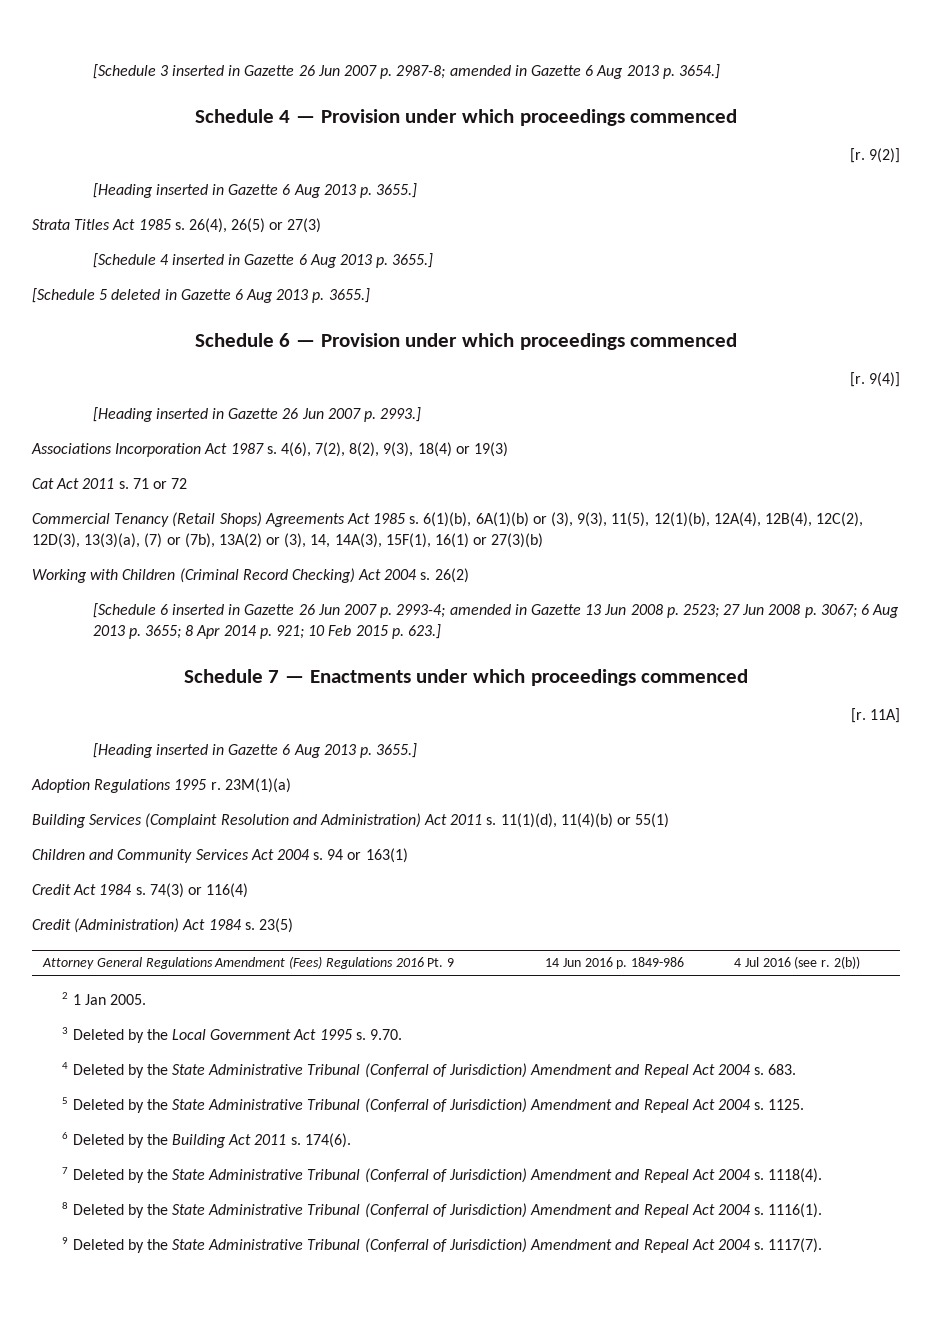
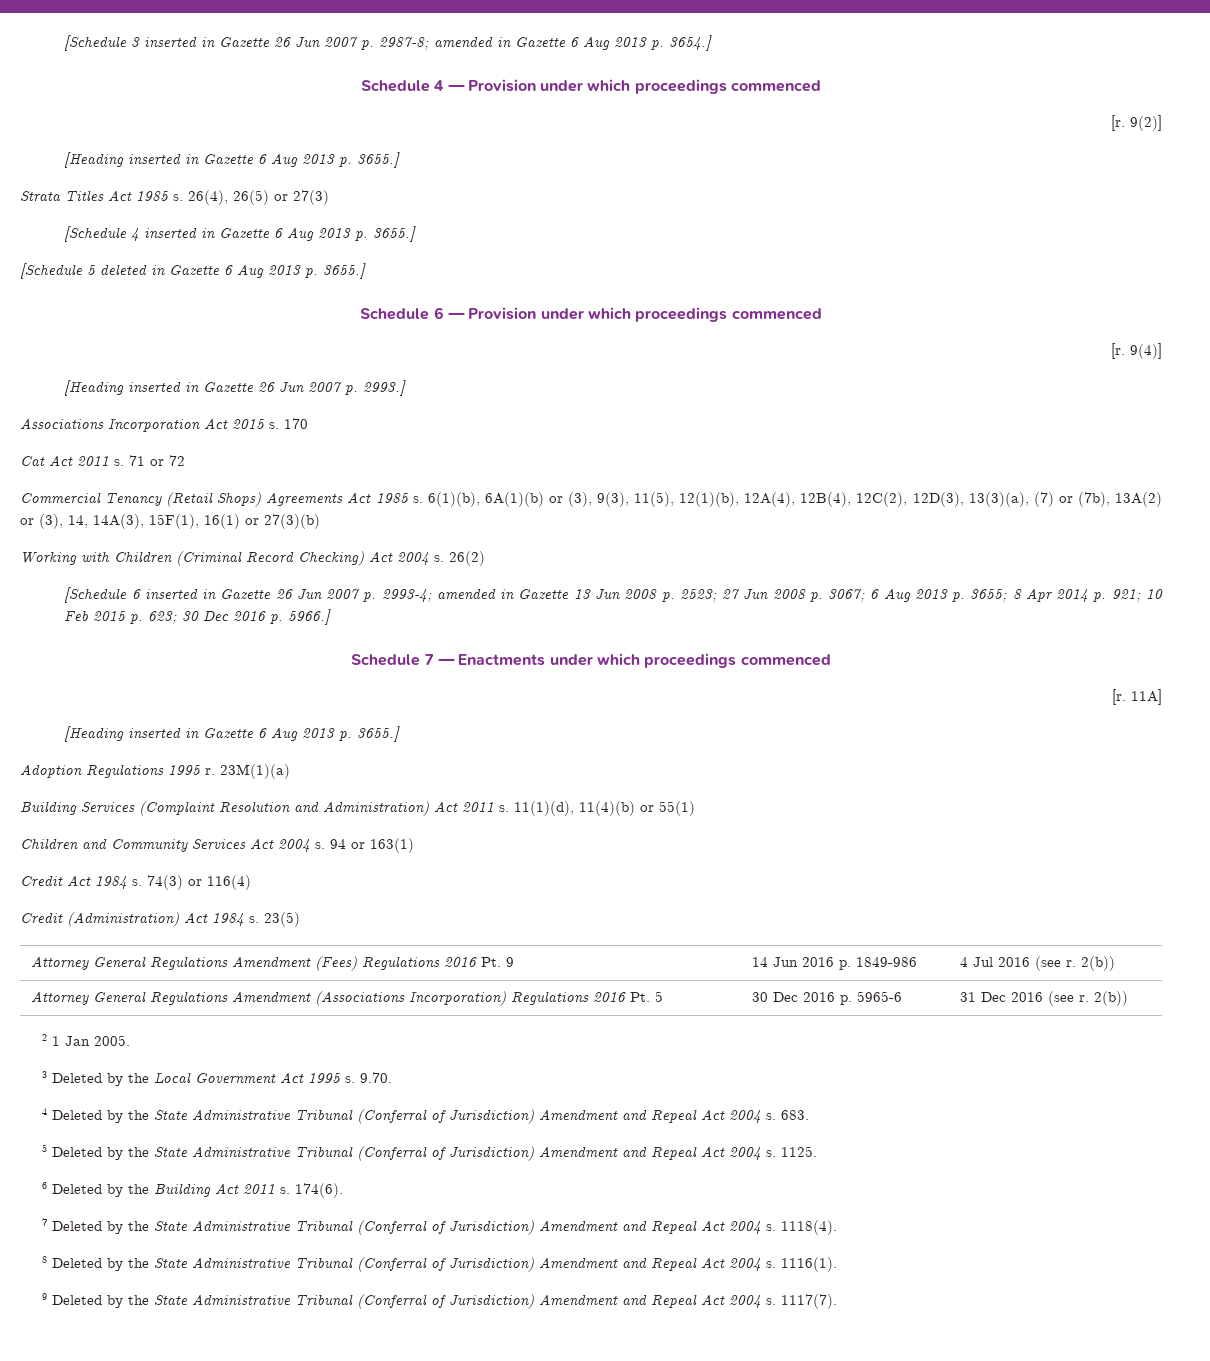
[230,442,509,457] 1987 s. 4(6), 7(2), 8(2), 9(3), 18(4) or 19(3) -> [232,418,308,429] 2015 s. 170
[407,624,441,639] 623.] -> [148,609,332,625] 623; 30 Dec 2016 p. 5966.]
(860, 962) none -> [31,991,664,1006] [752,991,903,1005] [960,991,1129,1006] // Attorney General Regulations Amendment (Associations Incorporation) Regulations 2016 Pt. 5 | 30 Dec 2016 p. 5965-6 | 31 Dec 2016 (see r. 2(b))

